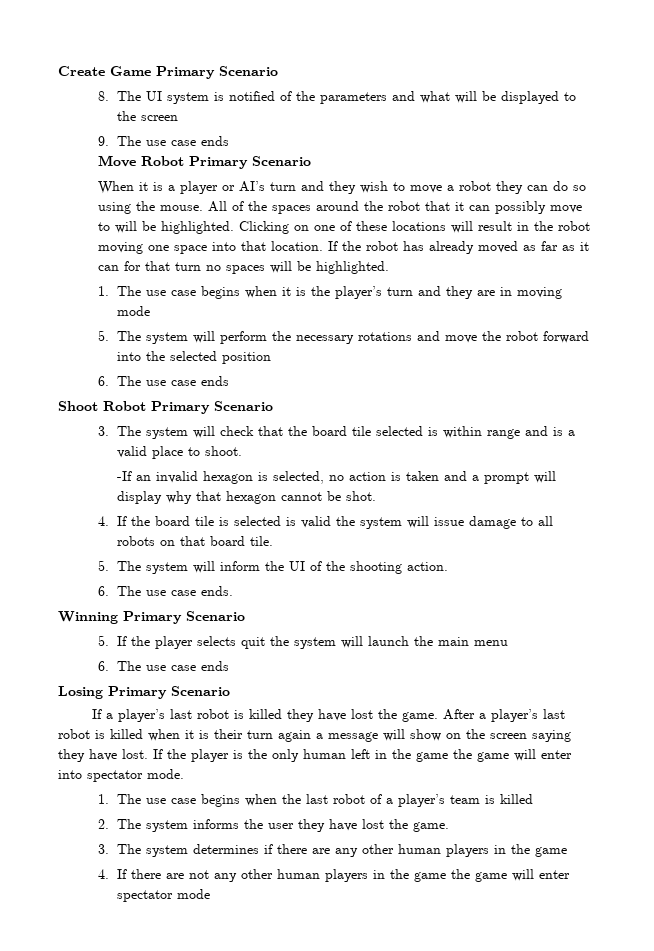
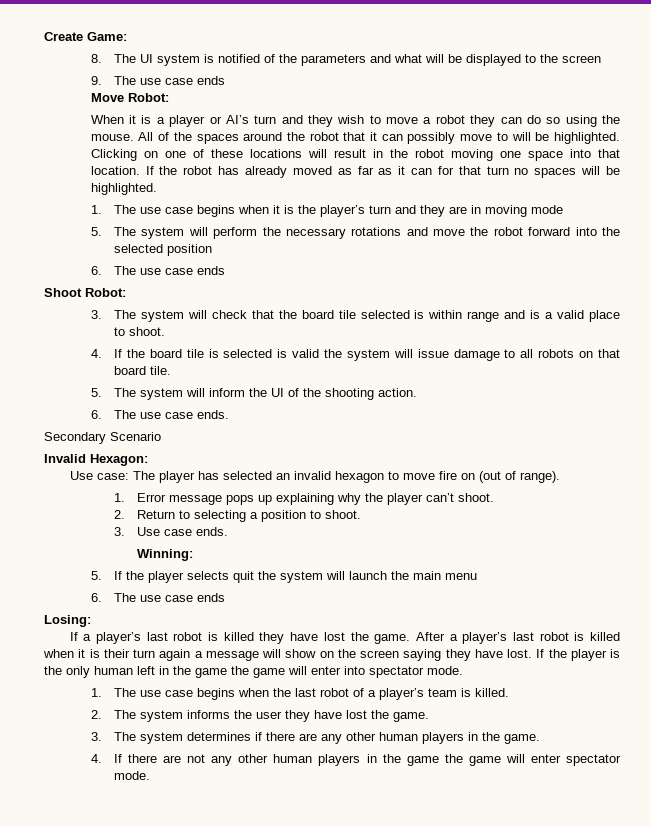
[110,66,278,79] Game Primary Scenario -> [87,32,127,41] Game:
[140,156,311,169] Robot Primary Scenario -> [127,93,169,102] Robot:
[103,401,273,414] Robot Primary Scenario -> [85,288,126,297] Robot:
[117,471,557,484] [117,491,377,504] // -If an invalid hexagon is selected, no action is taken and a prompt will display why that hexagon cannot be shot. -> (166, 331) none
[58,611,245,624] Winning Primary Scenario -> [44,432,161,444] [44,454,148,466] [69,471,560,483] [114,493,495,505] [114,510,362,522] [114,527,229,536] [137,549,194,561] Secondary Scenario // Invalid Hexagon: // Use case: The player has selected an invalid hexagon to move fire on (out of range). // 1. Error message pops up explaining why the player can’t shoot. // 2. Return to selecting a position to shoot. // 3. Use case ends. // Winning:
[58,686,230,699] Losing Primary Scenario -> [44,615,91,627] Losing:
[500,794,534,804] killed -> [475,688,510,697] killed.
[535,847,568,857] game -> [504,734,541,744] game.
[177,889,211,899] mode -> [114,771,151,780] mode.

